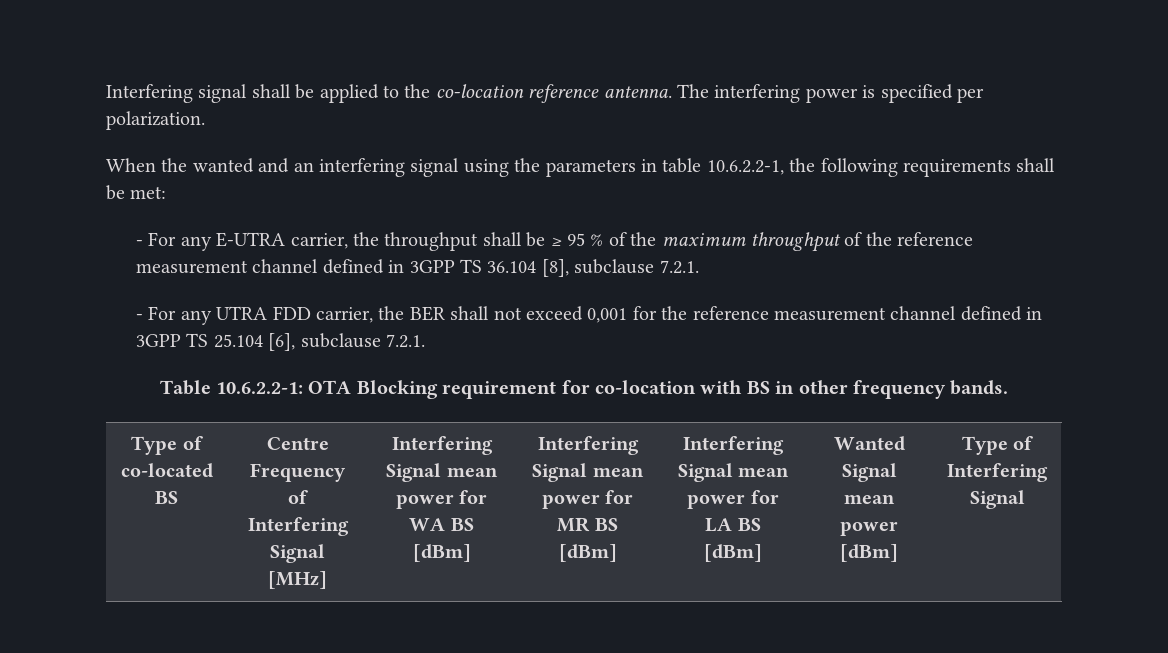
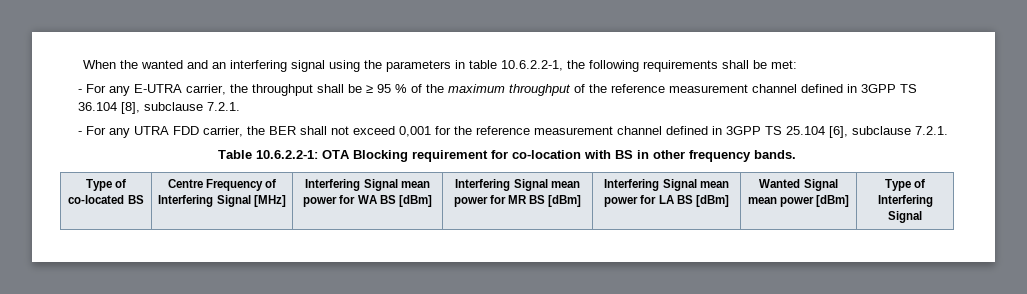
[106,84,984,103] [106,111,205,130] Interfering signal shall be applied to the co-location reference antenna. The interfering power is specified per polarization. // -> (82, 64) none

